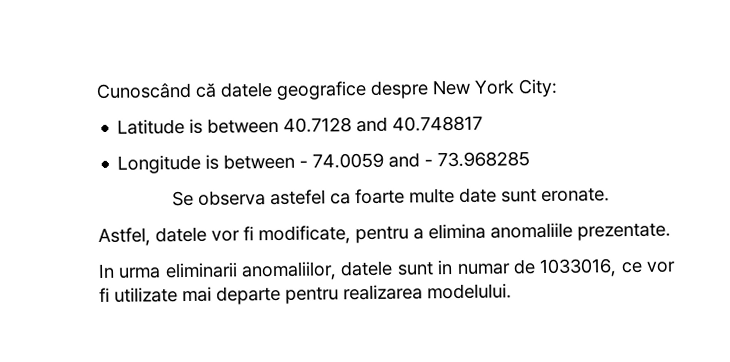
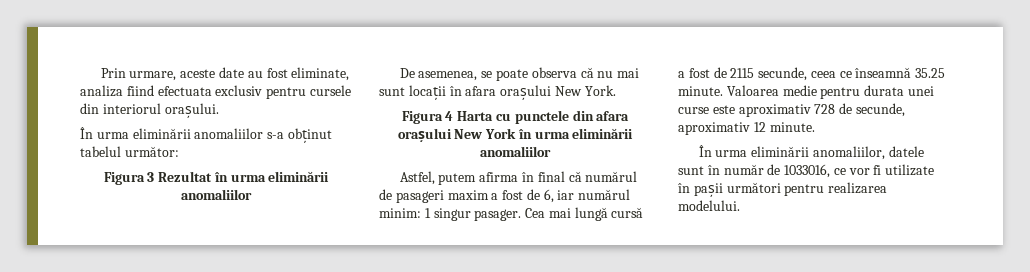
[96,78,558,100] [117,115,484,135] [117,151,531,174] [171,187,610,207] [98,222,671,246] [98,262,238,279] Cunoscând că datele geografice despre New York City: // Latitude is between 40.7128 and 40.748817 // Longitude is between - 74.0059 and - 73.968285 // Se observa astefel ca foarte multe date sunt eronate. // Astfel, datele vor fi modificate, pentru a elimina anomaliile prezentate. // In urma eliminarii -> [100,67,350,81] [80,85,351,99] [80,103,219,118] [80,127,332,143] [80,146,179,157] [103,171,330,185] [181,189,252,200] [399,67,640,81] [379,85,616,100] [401,110,630,124] [397,128,634,142] [480,146,551,157] [399,171,638,185] [379,189,631,203] [379,207,644,221] [678,67,946,81] [678,85,934,99] [678,103,905,117] [678,122,815,135] [698,145,810,157] Prin urmare, aceste date au fost eliminate, analiza fiind efectuata exclusiv pentru cursele din interiorul orașului. // În urma eliminării anomaliilor s-a obținut tabelul următor: // Figura 3 Rezultat în urma eliminării anomaliilor // De asemenea, se poate observa că nu mai sunt locații în afara orașului New York. // Figura 4 Harta cu punctele din afara orașului New York în urma eliminării anomaliilor // Astfel, putem afirma în final că numărul de pasageri maxim a fost de 6, iar numărul minim: 1 singur pasager. Cea mai lungă cursă a fost de 2115 secunde, ceea ce înseamnă 35.25 minute. Valoarea medie pentru durata unei curse este aproximativ 728 de secunde, aproximativ 12 minute. // În urma eliminării
[437,260,511,275] in numar -> [707,164,764,175] în număr
[182,285,281,305] mai departe -> [678,182,781,197] în pașii următori

